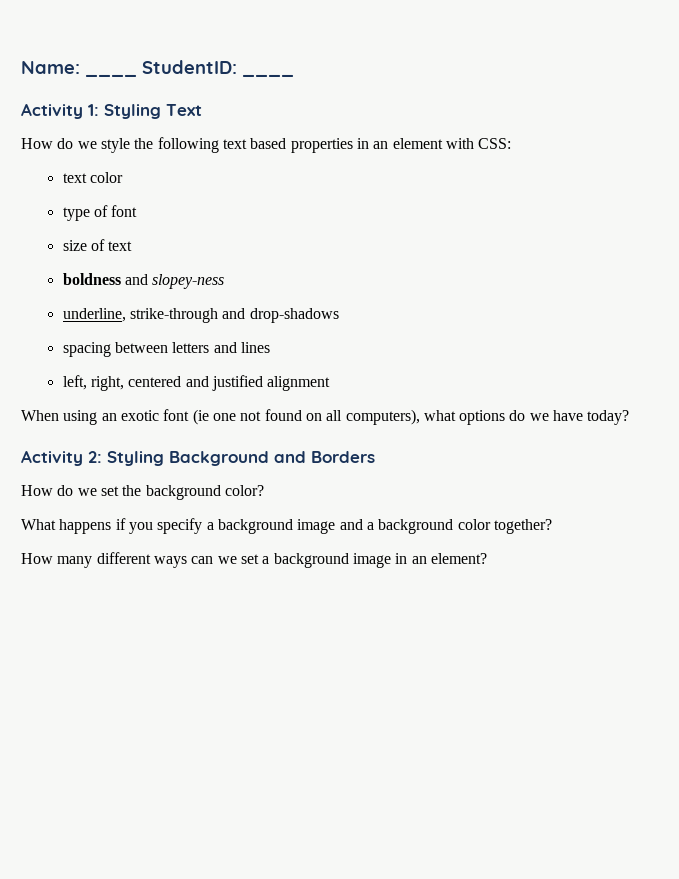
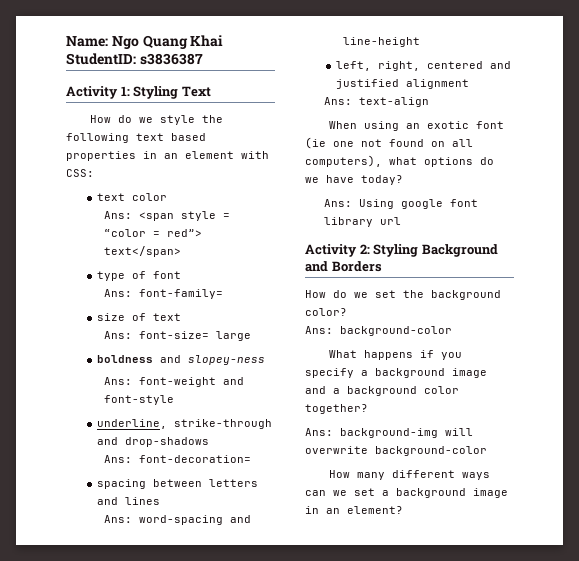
[85,74,137,77] [142,60,237,74] [242,74,294,77] ____ StudentID: ____ -> [111,35,224,49] [66,53,203,65] Ngo Quang Khai StudentID: s3836387
(124, 177) none -> [103,211,230,221] [103,229,202,237] [103,246,181,257] // Ans: <span style = “color = red”> text</span>
(138, 211) none -> [103,289,223,299] // Ans: font-family=
(133, 246) none -> [103,331,251,341] // Ans: font-size= large
(225, 281) none -> [103,377,244,387] [103,395,174,405] // Ans: font-weight and font-style
(339, 315) none -> [103,455,251,463] // Ans: font-decoration=
(271, 347) none -> [103,515,251,525] [342,37,420,47] // Ans: word-spacing and line-height
(331, 383) none -> [323,97,429,107] // Ans: text-align
(630, 417) none -> [323,199,478,209] [323,217,401,227] // Ans: Using google font library url
(264, 490) none -> [305,326,452,336] // Ans: background-color
(552, 526) none -> [305,428,473,438] [305,446,487,456] // Ans: background-img will overwrite background-color

